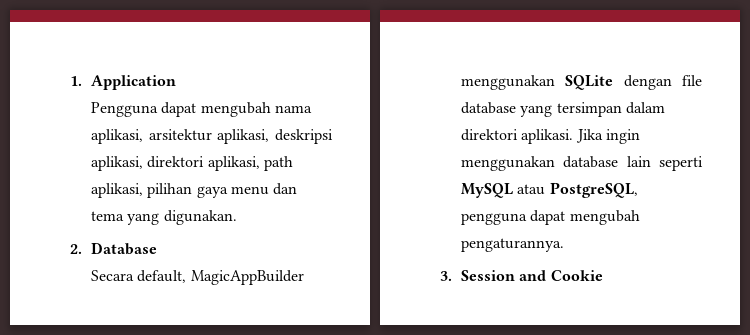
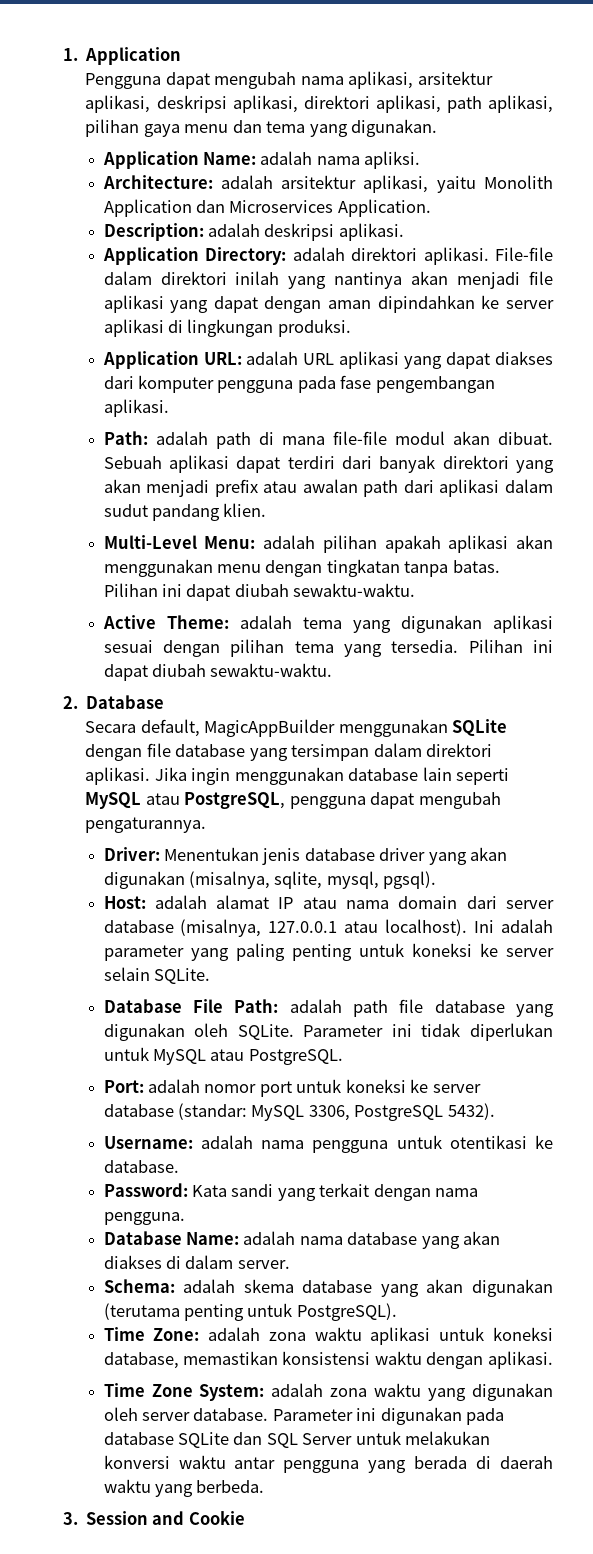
(237, 217) none -> [102,151,421,169] [102,175,553,193] [103,199,431,217] [103,223,404,241] [102,247,553,265] [103,271,554,289] [103,295,554,313] [103,319,351,337] [102,351,553,369] [103,375,495,393] [103,399,169,417] [103,431,553,449] [103,455,555,473] [103,479,553,497] [103,503,267,521] [103,535,554,553] [103,559,500,577] [103,583,416,601] [102,615,553,633] [103,639,554,657] [103,663,333,681] // Application Name: adalah nama apliksi. // Architecture: adalah arsitektur aplikasi, yaitu Monolith Application dan Microservices Application. // Description: adalah deskripsi aplikasi. // Application Directory: adalah direktori aplikasi. File-file dalam direktori inilah yang nantinya akan menjadi file aplikasi yang dapat dengan aman dipindahkan ke server aplikasi di lingkungan produksi. // Application URL: adalah URL aplikasi yang dapat diakses dari komputer pengguna pada fase pengembangan aplikasi. // Path: adalah path di mana file-file modul akan dibuat. Sebuah aplikasi dapat terdiri dari banyak direktori yang akan menjadi prefix atau awalan path dari aplikasi dalam sudut pandang klien. // Multi-Level Menu: adalah pilihan apakah aplikasi akan menggunakan menu dengan tingkatan tanpa batas. Pilihan ini dapat diubah sewaktu-waktu. // Active Theme: adalah tema yang digunakan aplikasi sesuai dengan pilihan tema yang tersedia. Pilihan ini dapat diubah sewaktu-waktu.
(565, 245) none -> [103,847,508,865] [103,871,437,889] [103,895,554,909] [103,919,553,937] [103,943,554,961] [103,967,211,984] [103,999,555,1017] [103,1023,553,1041] [103,1047,343,1065] [103,1079,481,1097] [103,1103,495,1121] [103,1135,554,1153] [103,1160,179,1173] [103,1183,479,1201] [103,1212,185,1225] [103,1231,501,1249] [103,1255,290,1269] [103,1279,553,1297] [103,1303,397,1321] [103,1327,553,1345] [103,1351,553,1369] [103,1383,553,1401] [103,1407,505,1425] [103,1431,491,1448] [103,1455,554,1473] [103,1479,265,1497] // Driver: Menentukan jenis database driver yang akan digunakan (misalnya, sqlite, mysql, pgsql). // Host: adalah alamat IP atau nama domain dari server database (misalnya, 127.0.0.1 atau localhost). Ini adalah parameter yang paling penting untuk koneksi ke server selain SQLite. // Database File Path: adalah path file database yang digunakan oleh SQLite. Parameter ini tidak diperlukan untuk MySQL atau PostgreSQL. // Port: adalah nomor port untuk koneksi ke server database (standar: MySQL 3306, PostgreSQL 5432). // Username: adalah nama pengguna untuk otentikasi ke database. // Password: Kata sandi yang terkait dengan nama pengguna. // Database Name: adalah nama database yang akan diakses di dalam server. // Schema: adalah skema database yang akan digunakan (terutama penting untuk PostgreSQL). // Time Zone: adalah zona waktu aplikasi untuk koneksi database, memastikan konsistensi waktu dengan aplikasi. // Time Zone System: adalah zona waktu yang digunakan oleh server database. Parameter ini digunakan pada database SQLite dan SQL Server untuk melakukan konversi waktu antar pengguna yang berada di daerah waktu yang berbeda.

